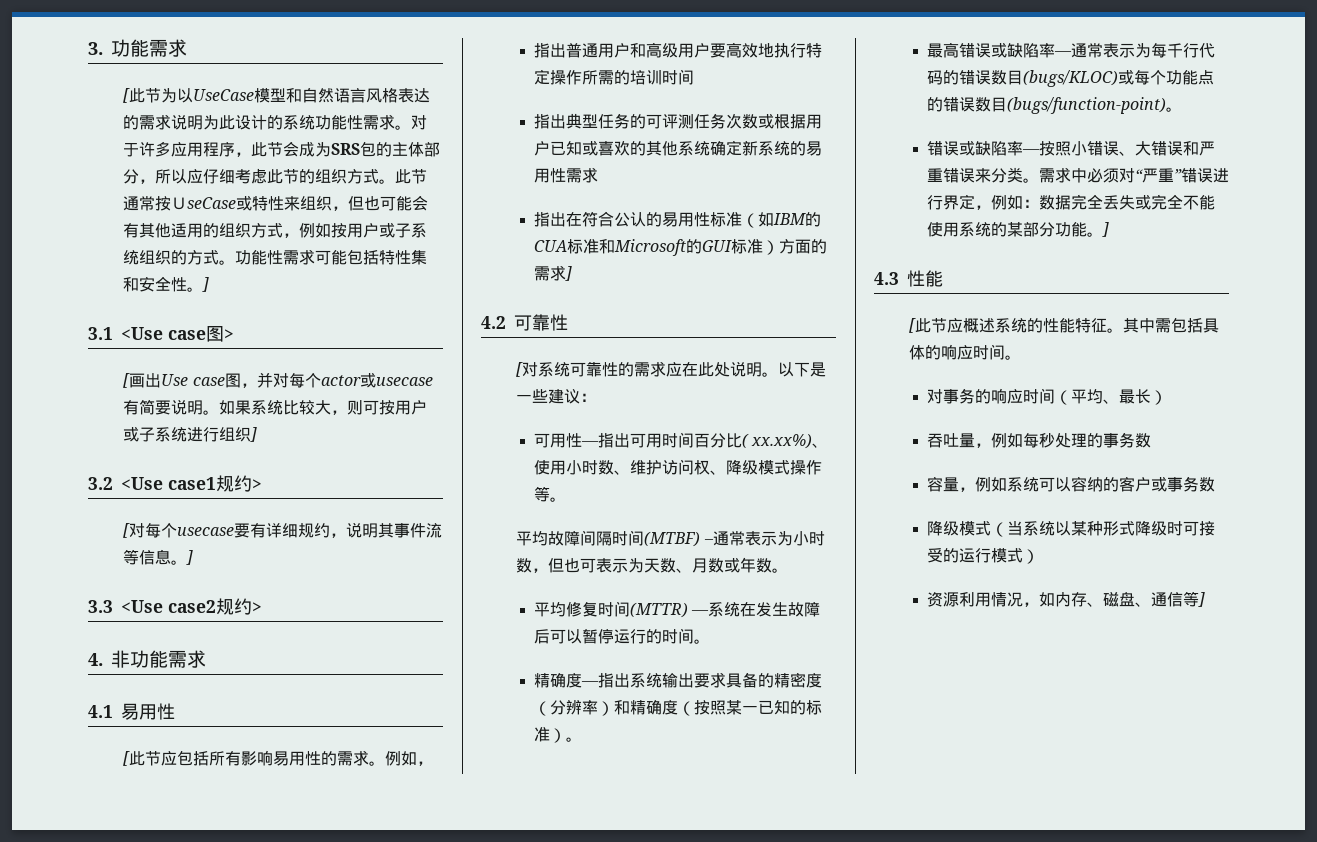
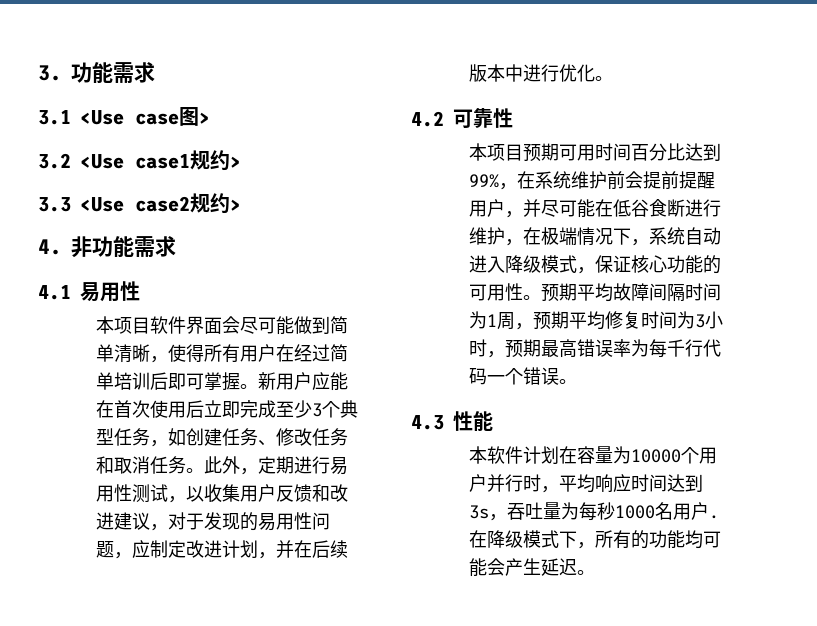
[123,88,431,103] [123,114,428,130] [123,141,441,157] [123,168,428,184] [123,195,429,211] [123,223,428,238] [123,249,428,265] [123,276,210,292] // [此节为以UseCase模型和自然语言风格表达的需求说明为此设计的系统功能性需求。对于许多应用程序，此节会成为SRS包的主体部分，所以应仔细考虑此节的组织方式。此节通常按ＵseCase或特性来组织，但也可能会有其他适用的组织方式，例如按用户或子系统组织的方式。功能性需求可能包括特性集和安全性。] -> (155, 72) none
[123,372,433,388] [123,399,428,415] [123,427,258,442] // [画出Use case图，并对每个actor或usecase有简要说明。如果系统比较大，则可按用户或子系统进行组织] -> (210, 118) none
[123,522,443,538] [123,549,194,565] // [对每个usecase要有详细规约，说明其事件流等信息。] -> (241, 162) none
[123,750,434,766] [533,42,822,58] [533,69,694,85] [533,113,822,129] [533,140,822,156] [533,167,598,183] [533,211,821,228] [533,239,827,256] [533,265,572,281] [481,314,568,331] [516,361,827,377] [516,389,597,404] [533,432,829,449] [533,459,822,475] [533,486,566,502] [此节应包括所有影响易用性的需求。例如， // 指出普通用户和高级用户要高效地执行特定操作所需的培训时间 // 指出典型任务的可评测任务次数或根据用户已知或喜欢的其他系统确定新系统的易用性需求 // 指出在符合公认的易用性标准（如IBM的CUA标准和Microsoft的GUI标准）方面的需求] // 4.2可靠性 // [对系统可靠性的需求应在此处说明。以下是一些建议： // 可用性—指出可用时间百分比( xx.xx%)、使用小时数、维护访问权、降级模式操作等。 // -> [95,316,348,335] [95,344,348,363] [95,372,348,391] [95,400,358,418] [95,428,348,447] [95,456,348,475] [95,484,348,503] [95,512,330,531] [95,540,348,559] [468,64,613,82] [411,108,513,129] [468,143,721,162] [468,171,715,190] [468,199,721,218] [468,227,721,246] [468,255,721,274] [468,283,577,302] 本项目软件界面会尽可能做到简单清晰，使得所有用户在经过简单培训后即可掌握。新用户应能在首次使用后立即完成至少3个典型任务，如创建任务、修改任务和取消任务。此外，定期进行易用性测试，以收集用户反馈和改进建议，对于发现的易用性问题，应制定改进计划，并在后续版本中进行优化。 // 4.2可靠性 // 本项目预期可用时间百分比达到99%，在系统维护前会提前提醒用户，并尽可能在低谷食断进行维护，在极端情况下，系统自动进入降级模式，保证核心功能的可用性。预期
[644,531,825,547] [516,557,789,573] [533,601,821,618] [533,628,710,644] [533,672,822,688] [533,700,822,716] [533,727,582,743] [926,42,1215,58] [926,70,1214,87] [926,97,1182,114] [926,141,1215,156] [926,167,1229,183] [926,194,1215,210] [926,222,1109,237] [874,270,943,287] [909,317,1220,333] [909,344,1022,360] [926,388,1167,405] [926,432,1151,448] [926,476,1215,492] [926,521,1215,537] [926,548,1039,564] [926,591,1205,607] (MTBF) –通常表示为小时数，但也可表示为天数、月数或年数。 // 平均修复时间(MTTR) —系统在发生故障后可以暂停运行的时间。 // 精确度—指出系统输出要求具备的精密度（分辨率）和精确度（按照某一已知的标准）。 // 最高错误或缺陷率—通常表示为每千行代码的错误数目(bugs/KLOC)或每个功能点的错误数目(bugs/function-point)。 // 错误或缺陷率—按照小错误、大错误和严重错误来分类。需求中必须对“严重”错误进行界定，例如：数据完全丢失或完全不能使用系统的某部分功能。] // 4.3性能 // [此节应概述系统的性能特征。其中需包括具体的响应时间。 // 对事务的响应时间（平均、最长） // 吞吐量，例如每秒处理的事务数 // 容量，例如系统可以容纳的客户或事务数 // 降级模式（当系统以某种形式降级时可接受的运行模式） // 资源利用情况，如内存、磁盘、通信等] -> [468,311,723,330] [468,339,721,358] [468,367,577,385] [411,411,493,431] [468,446,717,464] [468,474,703,493] [468,502,719,521] [468,530,721,549] [468,558,595,577] 为1周，预期平均修复时间为3小时，预期最高错误率为每千行代码一个错误。 // 4.3性能 // 本软件计划在容量为10000个用户并行时，平均响应时间达到3s，吞吐量为每秒1000名用户.在降级模式下，所有的功能均可能会产生延迟。

